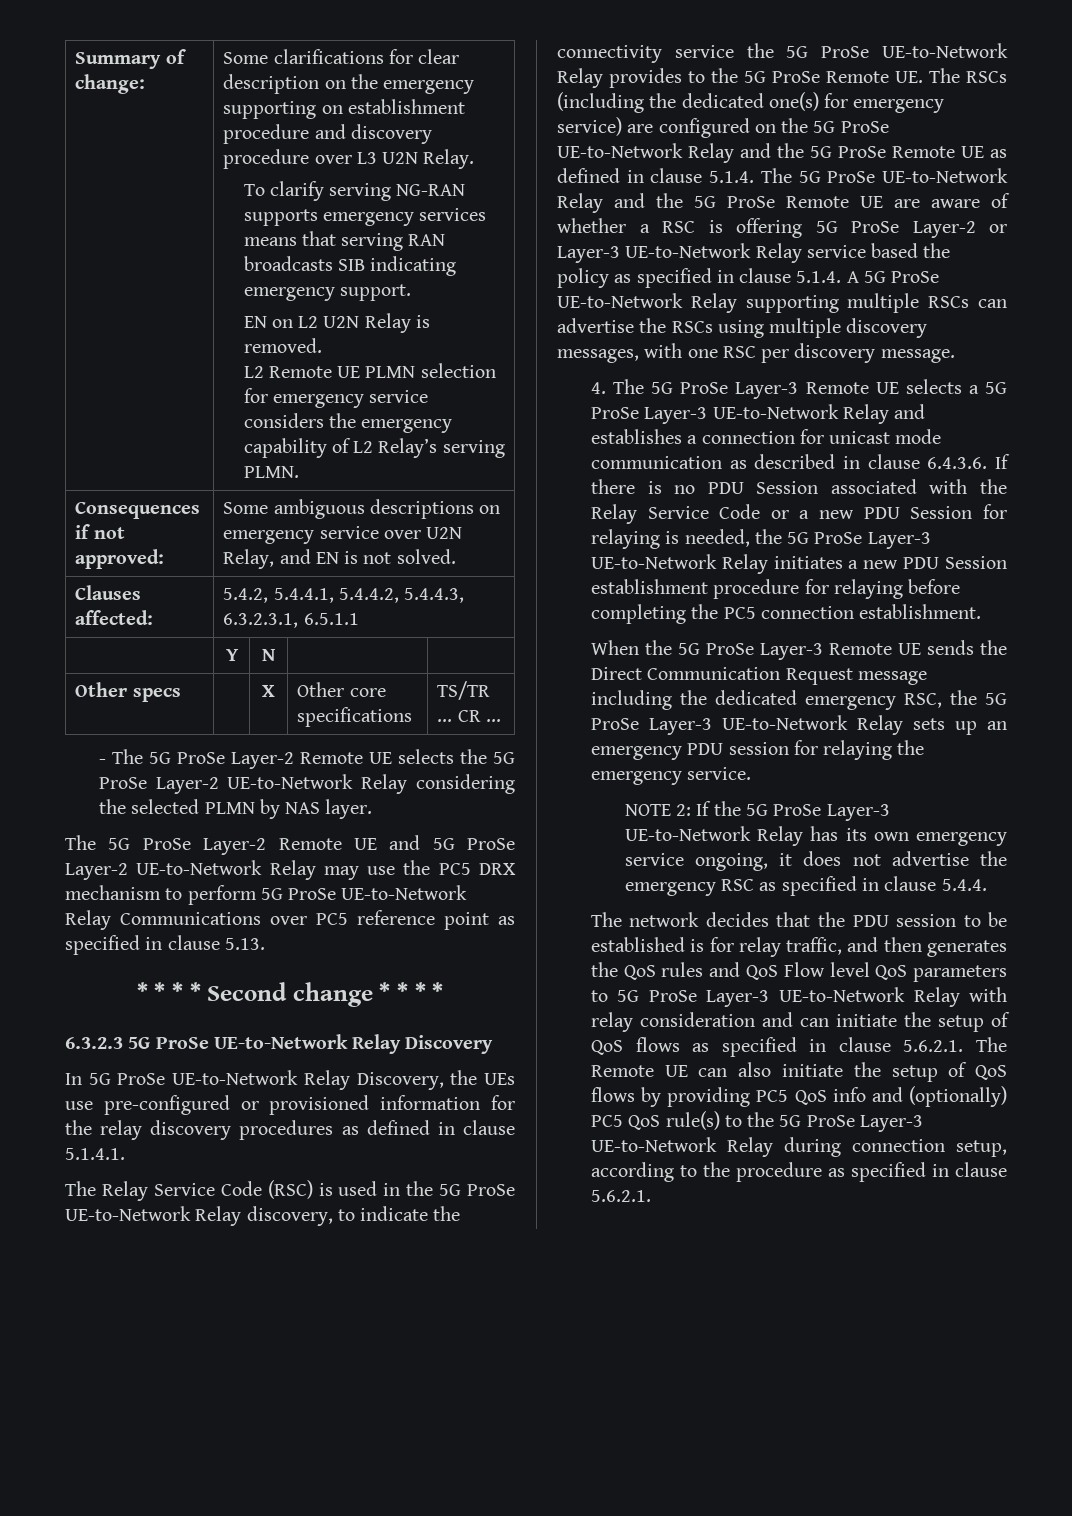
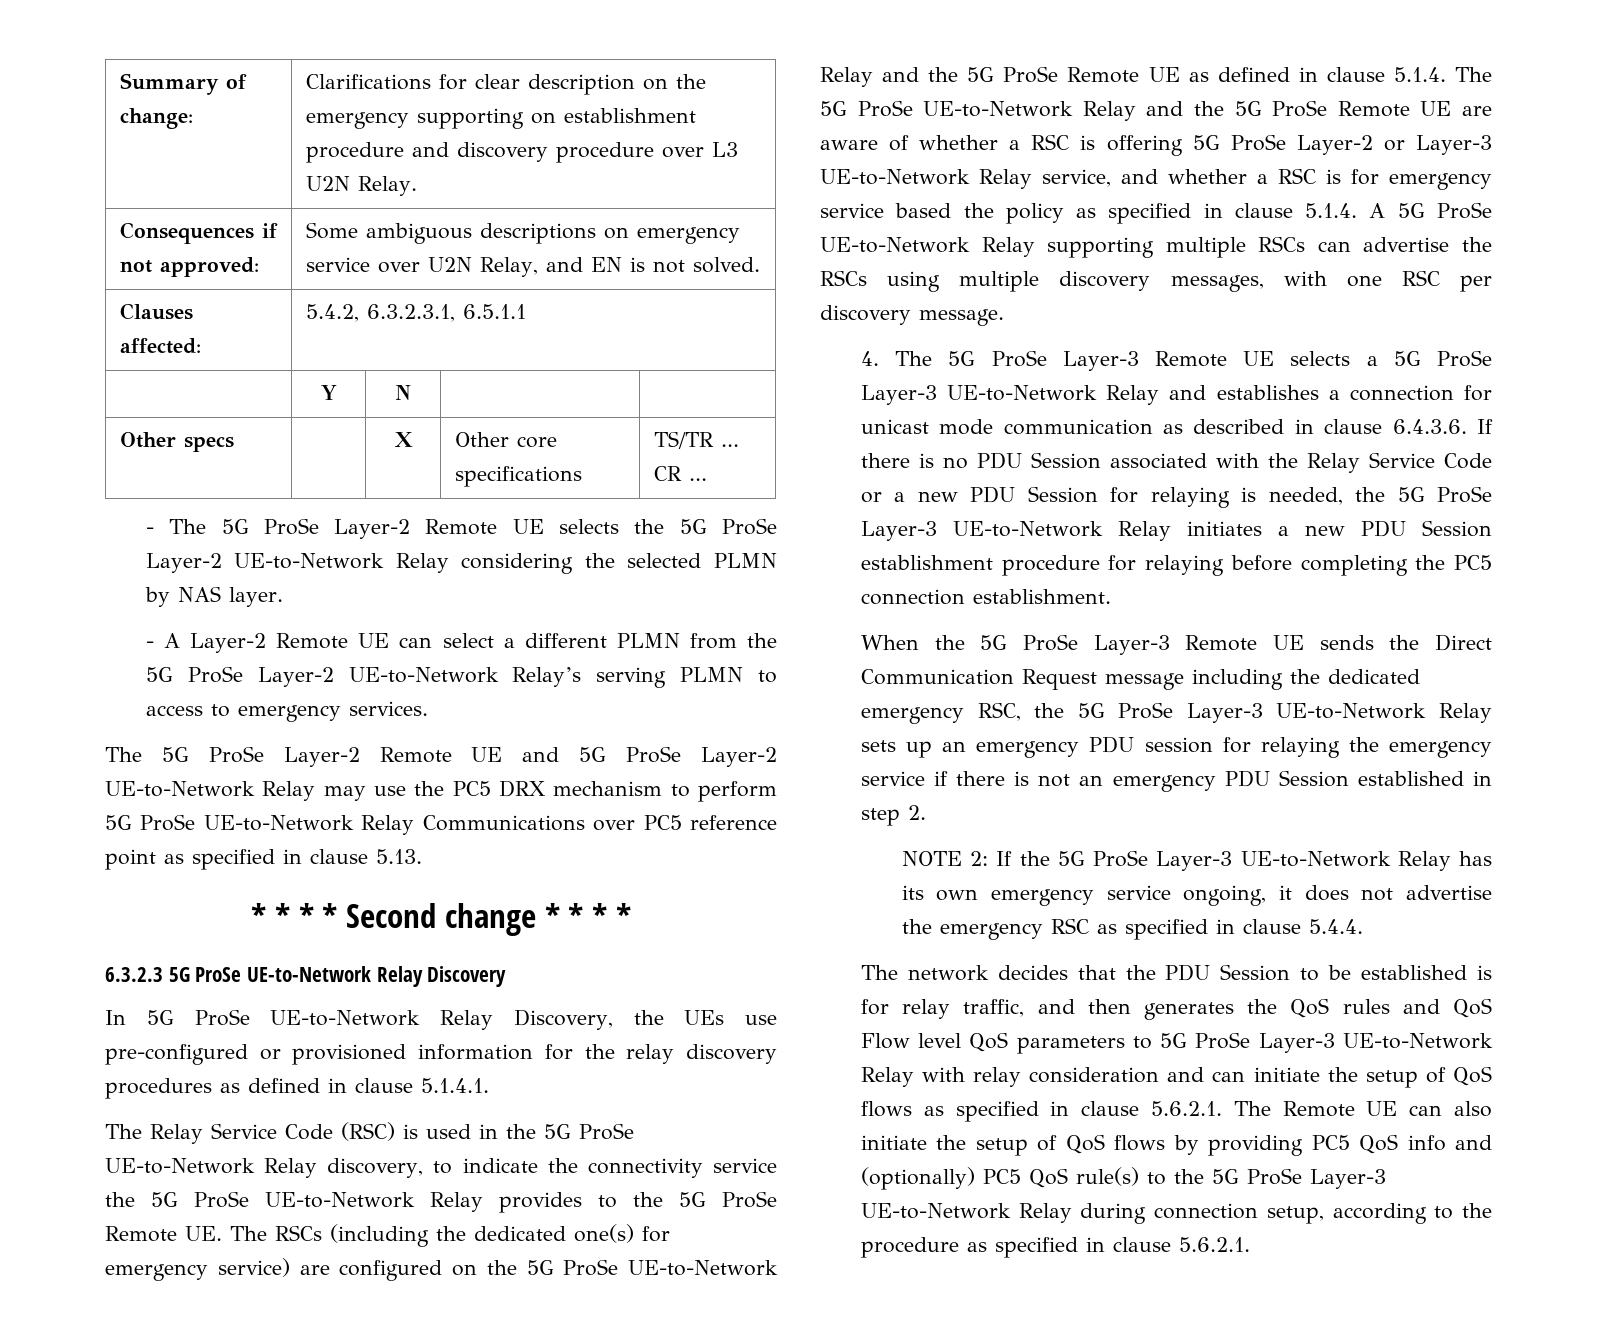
[223,49,384,64] Some clarifications -> [305,74,431,90] Clarifications
[243,181,466,201] [243,208,487,226] [243,231,446,251] [243,256,457,276] [243,284,411,301] [243,313,430,333] [243,338,322,353] [243,363,496,378] [243,388,429,408] [243,413,453,433] [243,438,505,458] [243,466,299,478] // To clarify serving NG-RAN supports emergency services means that serving RAN broadcasts SIB indicating emergency support. // EN on L2 U2N Relay is removed. // L2 Remote UE PLMN selection for emergency service considers the emergency capability of L2 Relay’s serving PLMN. -> (417, 186) none
[273,588,465,603] 5.4.4.1, 5.4.4.2, 5.4.4.3, -> (359, 313) none
(373, 809) none -> [145,633,778,653] [145,666,777,688] [145,701,428,722] // - A Layer-2 Remote UE can select a different PLMN from the 5G ProSe Layer-2 UE-to-Network Relay’s serving PLMN to access to emergency services.
(802, 253) none -> [1042,168,1492,190] service, and whether a RSC is for emergency
[687,767,752,780] service. -> [860,770,1492,792] [860,805,926,826] service if there is not an emergency PDU Session established in step 2.
[895,914,956,927] session -> [1220,964,1291,981] Session

